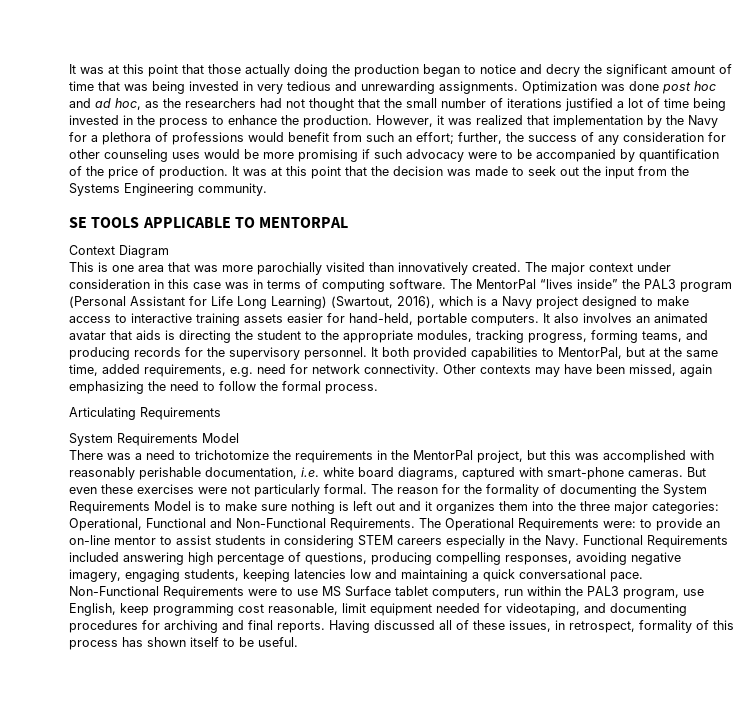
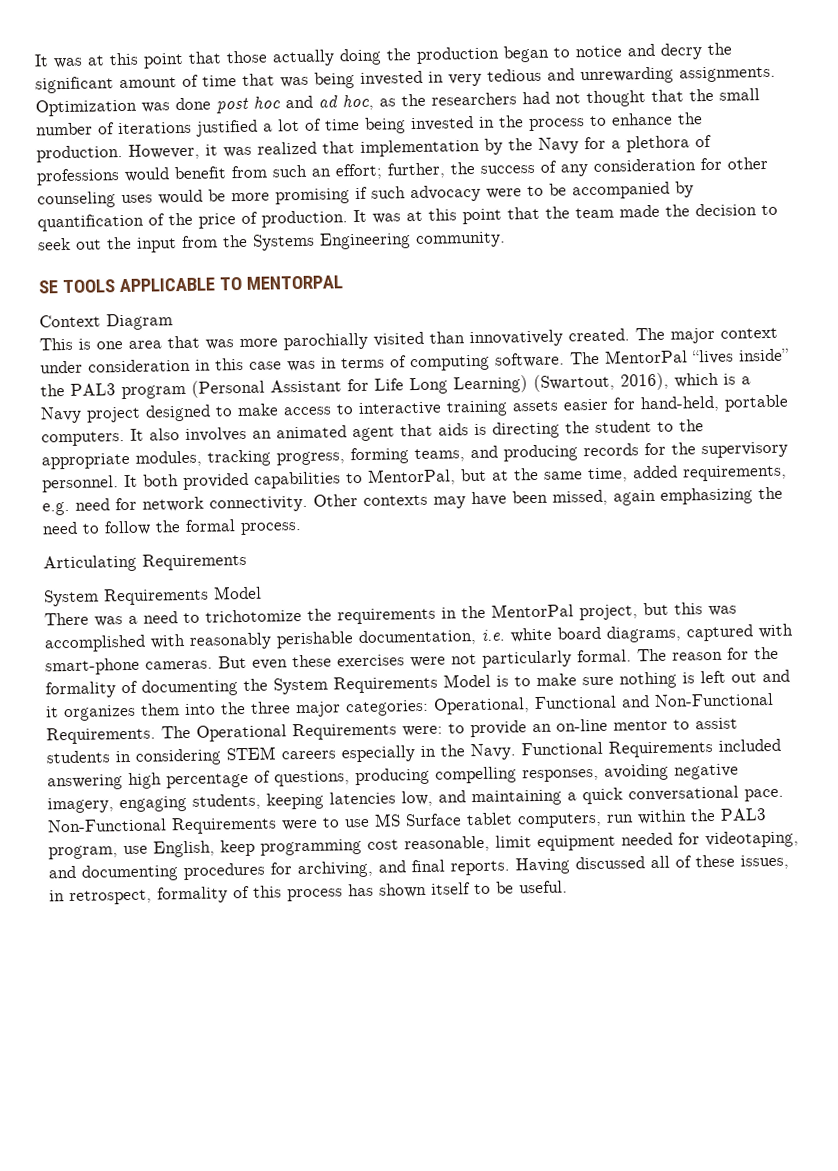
[393,166,508,176] decision was made -> [575,203,757,219] team made the decision
[69,331,106,340] avatar -> [352,426,395,442] agent
[350,569,371,579] low -> [401,790,433,807] low,
[164,620,218,633] archiving -> [297,860,373,879] archiving,

